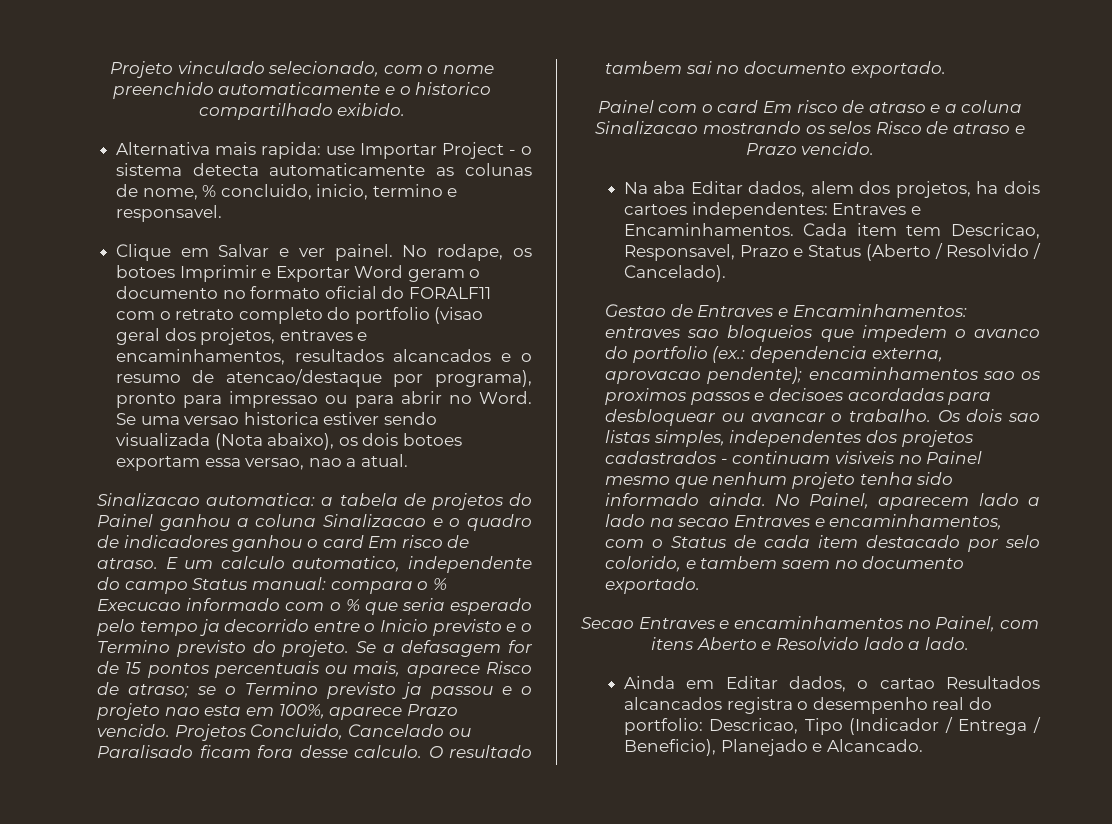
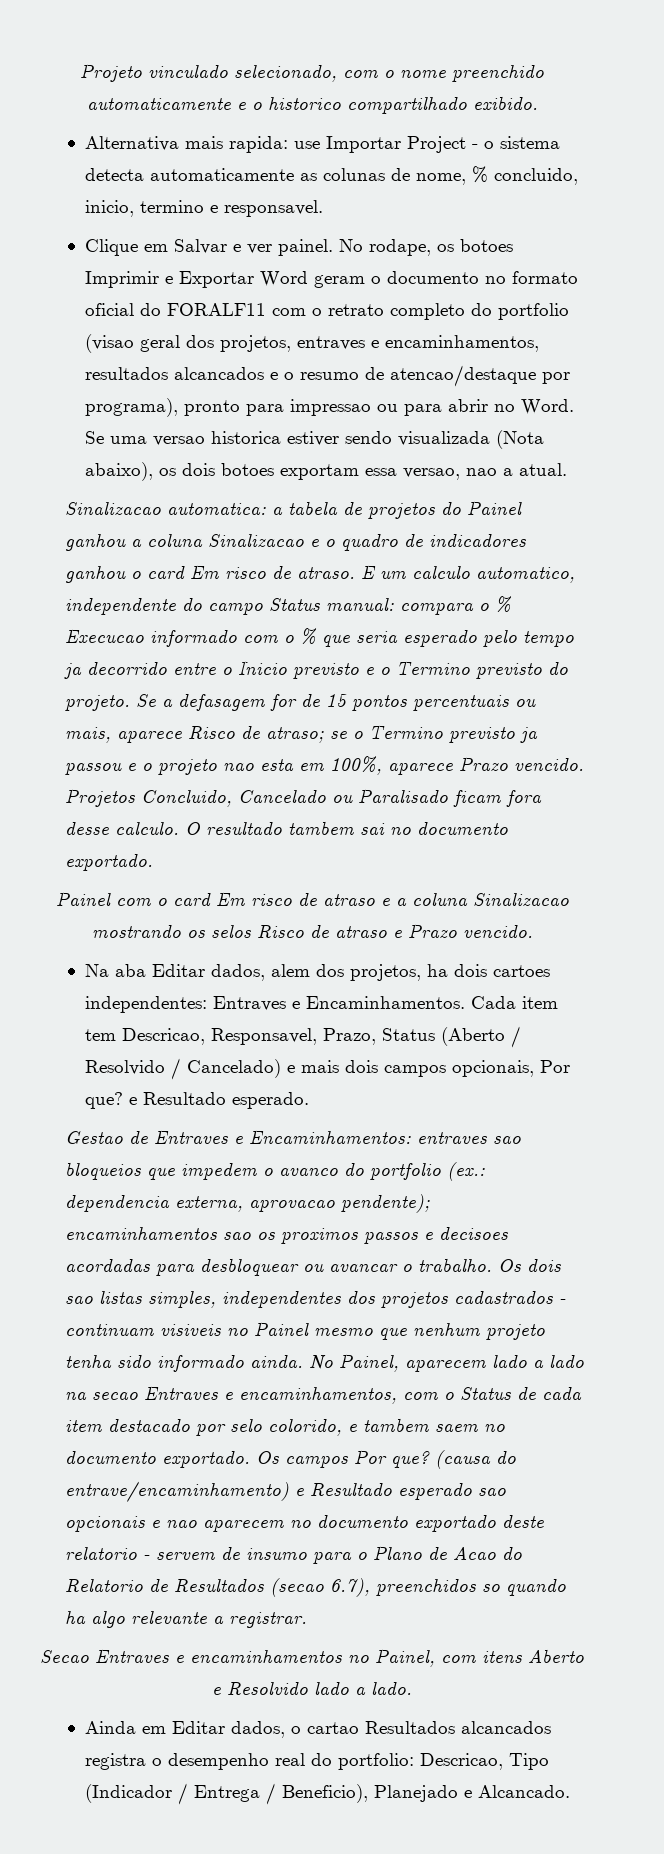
[739,245,804,257] Prazo e -> [323,1028,377,1045] Prazo,
[623,265,726,282] Cancelado). -> [187,1059,571,1078] [85,1092,310,1109] Cancelado) e mais dois campos opcionais, Por que? e Resultado esperado.
(701, 585) none -> [255,1450,516,1469] [64,1481,506,1502] [64,1515,544,1532] [64,1546,522,1564] [64,1578,566,1597] [64,1611,307,1628] Os campos Por que? (causa do entrave/encaminhamento) e Resultado esperado sao opcionais e nao aparecem no documento exportado deste relatorio - servem de insumo para o Plano de Acao do Relatorio de Resultados (secao 6.7), preenchidos so quando ha algo relevante a registrar.

